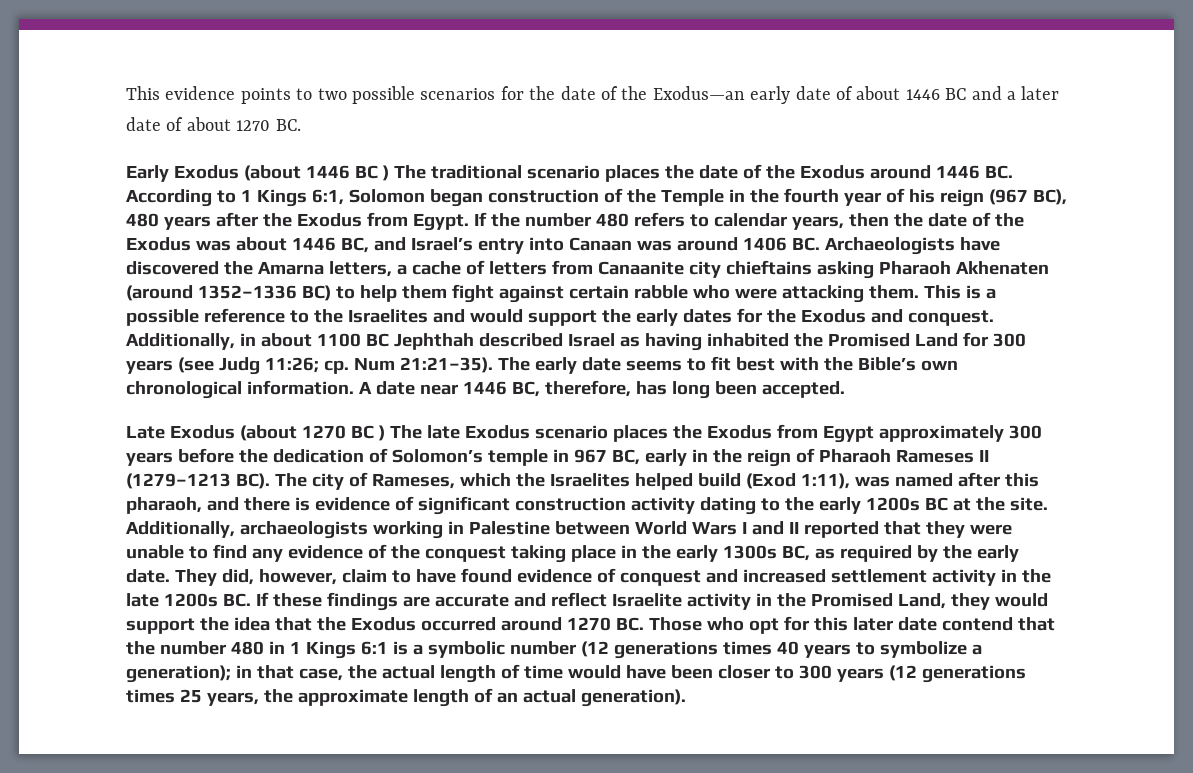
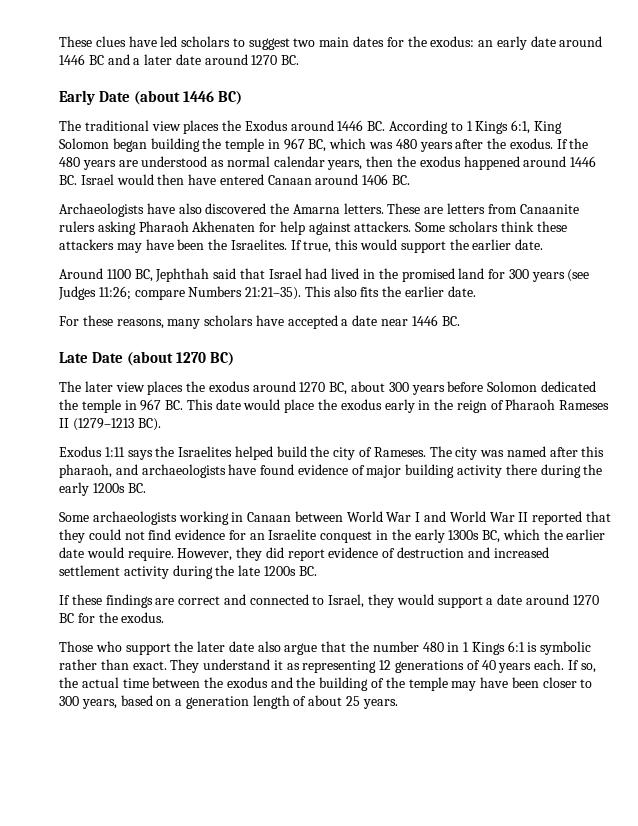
[126,86,901,104] This evidence points to two possible scenarios for the date of the Exodus—an early date of about -> [59,36,603,50] These clues have led scholars to suggest two main dates for the exodus: an early date around
[166,117,231,131] of about -> [204,54,248,65] around
[173,165,239,179] Exodus -> [99,91,131,102] Date
[354,165,389,181] BC ) -> [218,91,243,105] BC) //
[526,164,795,182] scenario places the date of the -> [151,120,242,134] view places the
(344, 197) none -> [533,121,562,134] King
[487,188,1067,207] [126,212,1024,231] [126,237,672,254] construction of the Temple in the fourth year of his reign (967 BC), 480 years after the Exodus from Egypt. If the number 480 refers to calendar years, then the date of the Exodus was about 1446 BC, and Israel’s entry into Canaan was -> [150,138,589,152] [59,156,597,170] [59,174,312,185] building the temple in 967 BC, which was 480 years after the exodus. If the 480 years are understood as normal calendar years, then the exodus happened around 1446 BC. Israel would then have entered Canaan
(820, 244) none -> (411, 180) //
(1000, 244) none -> [178,203,202,214] also
[328,260,485,277] letters, a cache of -> [343,203,444,214] letters. These are
[688,260,812,278] city chieftains -> [59,221,95,232] rulers
[126,284,996,303] [126,308,994,326] [126,332,1026,351] [126,356,958,375] [126,380,845,399] (around 1352–1336 BC) to help them fight against certain rabble who were attacking them. This is a possible reference to the Israelites and would support the early dates for the Exodus and conquest. Additionally, in about 1100 BC Jephthah described Israel as having inhabited the Promised Land for 300 years (see Judg 11:26; cp. Num 21:21–35). The early date seems to fit best with the Bible’s own chronological information. A date near 1446 BC, therefore, has long been accepted. -> [259,221,567,235] [59,239,544,253] [59,268,590,282] [58,286,476,300] [59,315,460,329] for help against attackers. Some scholars think these attackers may have been the Israelites. If true, this would support the earlier date. // Around 1100 BC, Jephthah said that Israel had lived in the promised land for 300 years (see Judges 11:26; compare Numbers 21:21–35). This also fits the earlier date. // For these reasons, many scholars have accepted a date near 1446 BC.
[169,425,235,439] Exodus -> [92,352,124,363] Date
[350,424,1042,443] [126,448,640,466] BC ) The late Exodus scenario places the Exodus from Egypt approximately 300 years before the dedication of Solomon’s temple in 967 BC, -> [210,352,235,366] [59,381,596,395] [59,399,382,413] BC) // The later view places the exodus around 1270 BC, about 300 years before Solomon dedicated the temple in 967 BC. This date would place the exodus
[274,472,850,490] The city of Rameses, which the Israelites helped build (Exod 1:11), -> [59,446,478,460] // Exodus 1:11 says the Israelites helped build the city of Rameses. The city
[243,496,1048,515] [126,521,235,538] there is evidence of significant construction activity dating to the early 1200s BC at the site. Additionally, -> [141,464,603,478] [59,482,146,496] [59,512,89,522] archaeologists have found evidence of major building activity there during the early 1200s BC. // Some
[468,521,550,535] Palestine -> [247,512,292,522] Canaan
[691,522,737,535] Wars -> [386,512,412,522] War
(784, 528) none -> [449,511,515,522] World War
[969,524,1012,535] [126,544,616,563] were unable to find any evidence of the conquest taking place -> [88,529,373,543] could not find evidence for an Israelite conquest
[814,545,1019,562] [126,568,701,586] as required by the early date. They did, however, claim to have found evidence of conquest -> [502,529,606,540] [59,547,465,561] which the earlier date would require. However, they did report evidence of destruction
[1000,569,1017,582] in -> [172,565,213,579] during
(251, 600) none -> (317, 571) //
[434,592,1048,610] [126,616,1013,634] accurate and reflect Israelite activity in the Promised Land, they would support the idea that the Exodus occurred around 1270 BC. Those who opt for this later date contend -> [178,594,599,608] [59,612,165,623] [59,641,318,655] correct and connected to Israel, they would support a date around 1270 BC for the exodus. // Those who support the later date also argue
[412,641,982,659] [126,664,621,683] a symbolic number (12 generations times 40 years to symbolize a generation); in that case, the actual length of time would -> [540,641,592,655] [59,659,596,673] [59,677,477,691] symbolic rather than exact. They understand it as representing 12 generations of 40 years each. If so, the actual time between the exodus and the building of the temple may
[836,665,1026,683] [126,688,686,707] years (12 generations times 25 years, the approximate length of an actual generation). -> [81,695,398,709] years, based on a generation length of about 25 years.

